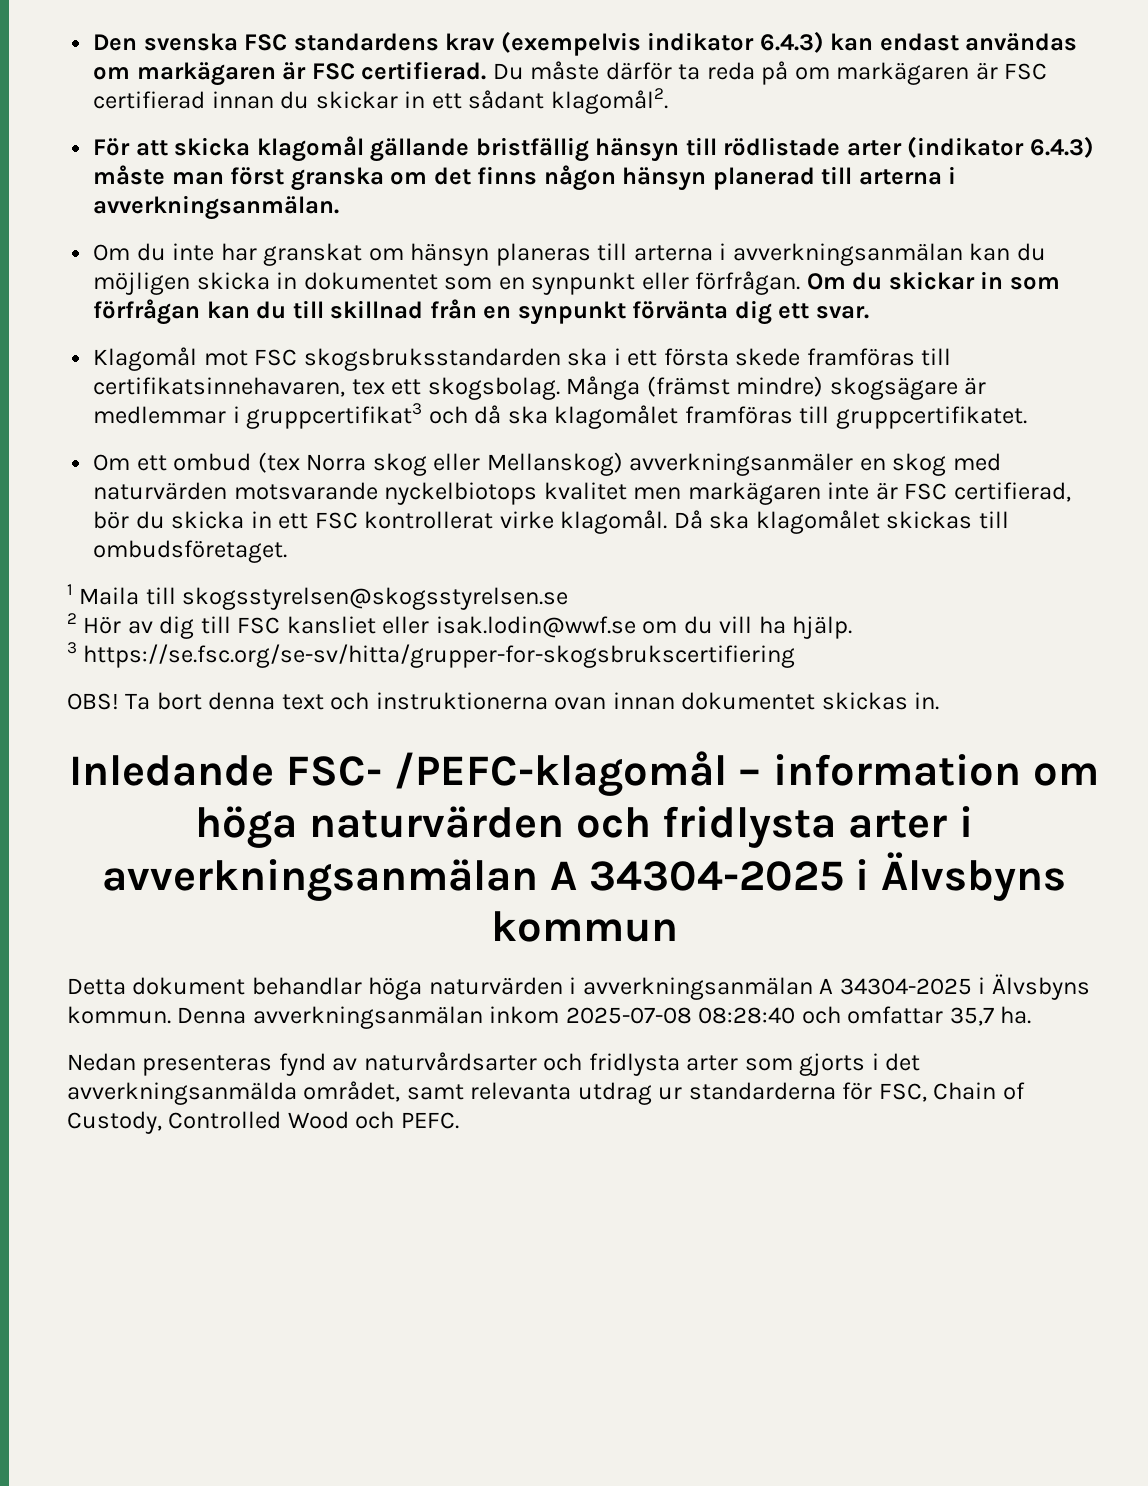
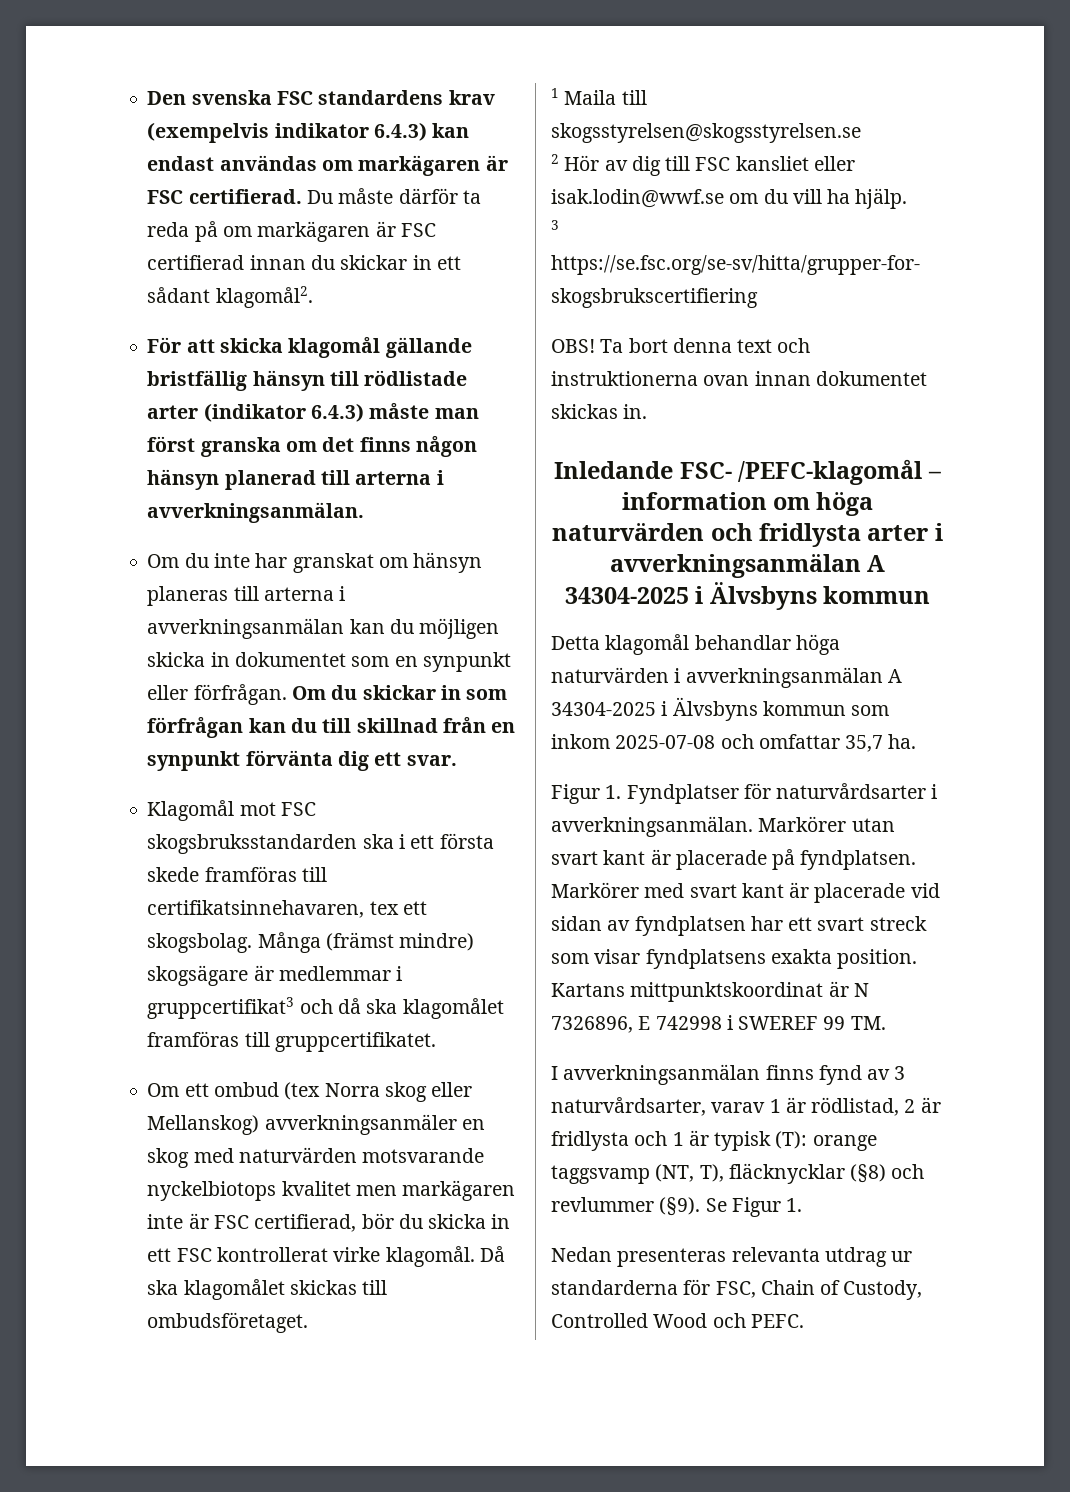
[132,977,246,995] dokument -> [605,634,690,655] klagomål
[67,1006,483,1029] kommun. Denna avverkningsanmälan -> [762,701,890,716] kommun som
[698,1007,796,1024] 08:28:40 -> (716, 742) none
[67,1052,921,1076] [67,1081,464,1105] Nedan presenteras fynd av naturvårdsarter och fridlysta arter som gjorts i det avverkningsanmälda området, samt -> [551,783,938,804] [551,816,895,837] [551,849,917,870] [551,882,940,903] [551,916,927,936] [551,949,918,969] [551,981,869,1002] [551,1015,886,1033] [551,1064,906,1085] [551,1097,941,1116] [551,1130,877,1151] [551,1163,925,1184] [551,1197,803,1217] [551,1247,727,1267] Figur 1. Fyndplatser för naturvårdsarter i avverkningsanmälan. Markörer utan svart kant är placerade på fyndplatsen. Markörer med svart kant är placerade vid sidan av fyndplatsen har ett svart streck som visar fyndplatsens exakta position. Kartans mittpunktskoordinat är N 7326896, E 742998 i SWEREF 99 TM. // I avverkningsanmälan finns fynd av 3 naturvårdsarter, varav 1 är rödlistad, 2 är fridlysta och 1 är typisk (T): orange taggsvamp (NT, T), fläcknycklar (§8) och revlummer (§9). Se Figur 1. // Nedan presenteras

